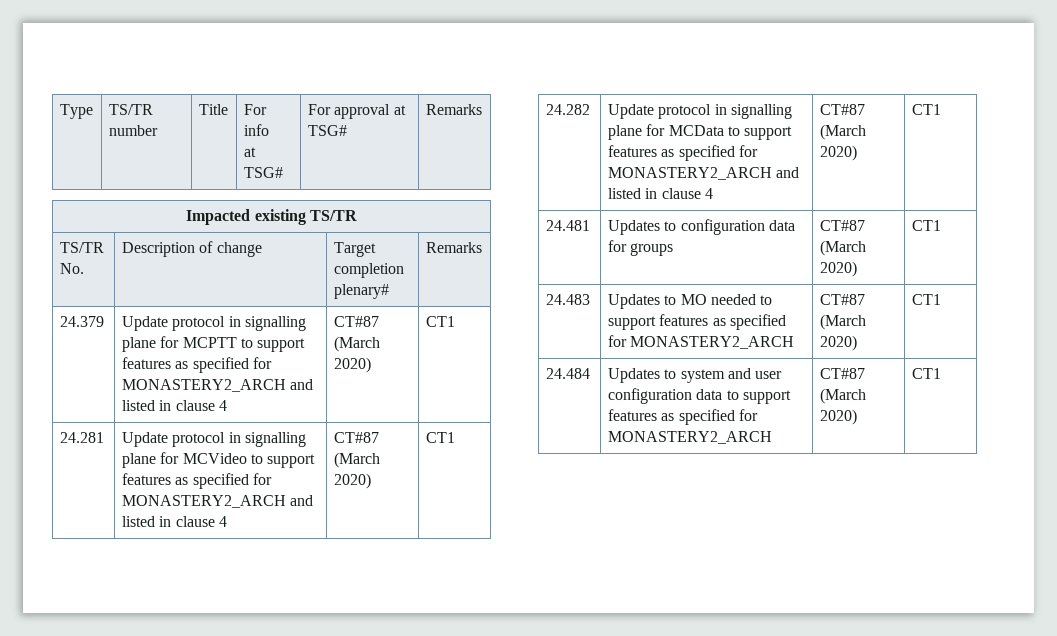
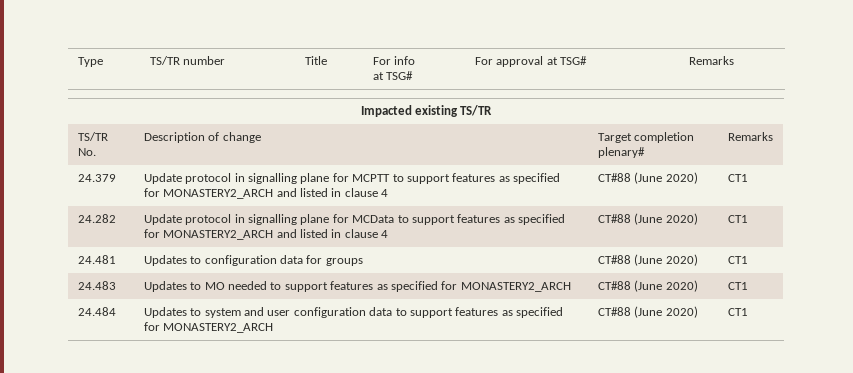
[333,316,379,327] [333,336,380,352] [333,357,371,373] [425,316,455,327] [59,432,104,443] [121,432,306,447] [121,452,316,468] [121,473,272,489] [121,495,314,508] [121,516,227,527] [333,432,379,443] [333,452,380,468] CT#87 (March 2020) | CT1 // 24.281 | Update protocol in signalling plane for MCVideo to support features as specified for MONASTERY2_ARCH and listed in clause 4 | CT#87 (March -> [597,172,663,184] CT#88 (June
[819,104,865,115] [819,124,866,140] CT#87 (March -> [597,213,663,225] CT#88 (June
[819,220,865,231] [819,240,866,256] CT#87 (March -> [597,254,663,266] CT#88 (June
[819,294,865,305] [819,314,866,330] CT#87 (March -> [597,280,663,292] CT#88 (June
[819,368,865,379] [819,388,866,404] CT#87 (March -> [597,306,663,318] CT#88 (June

